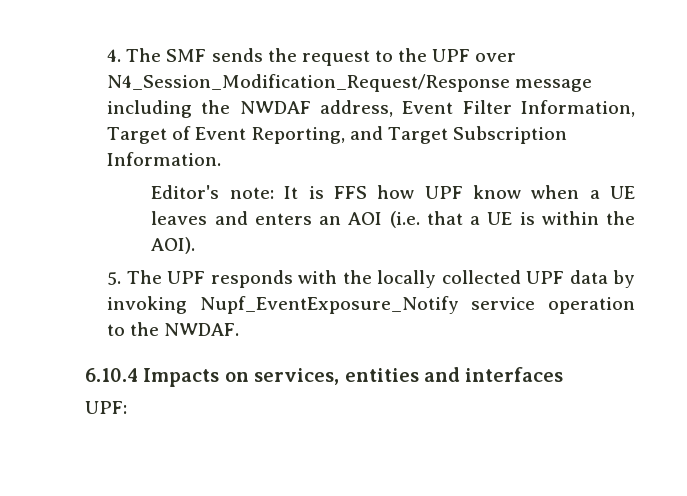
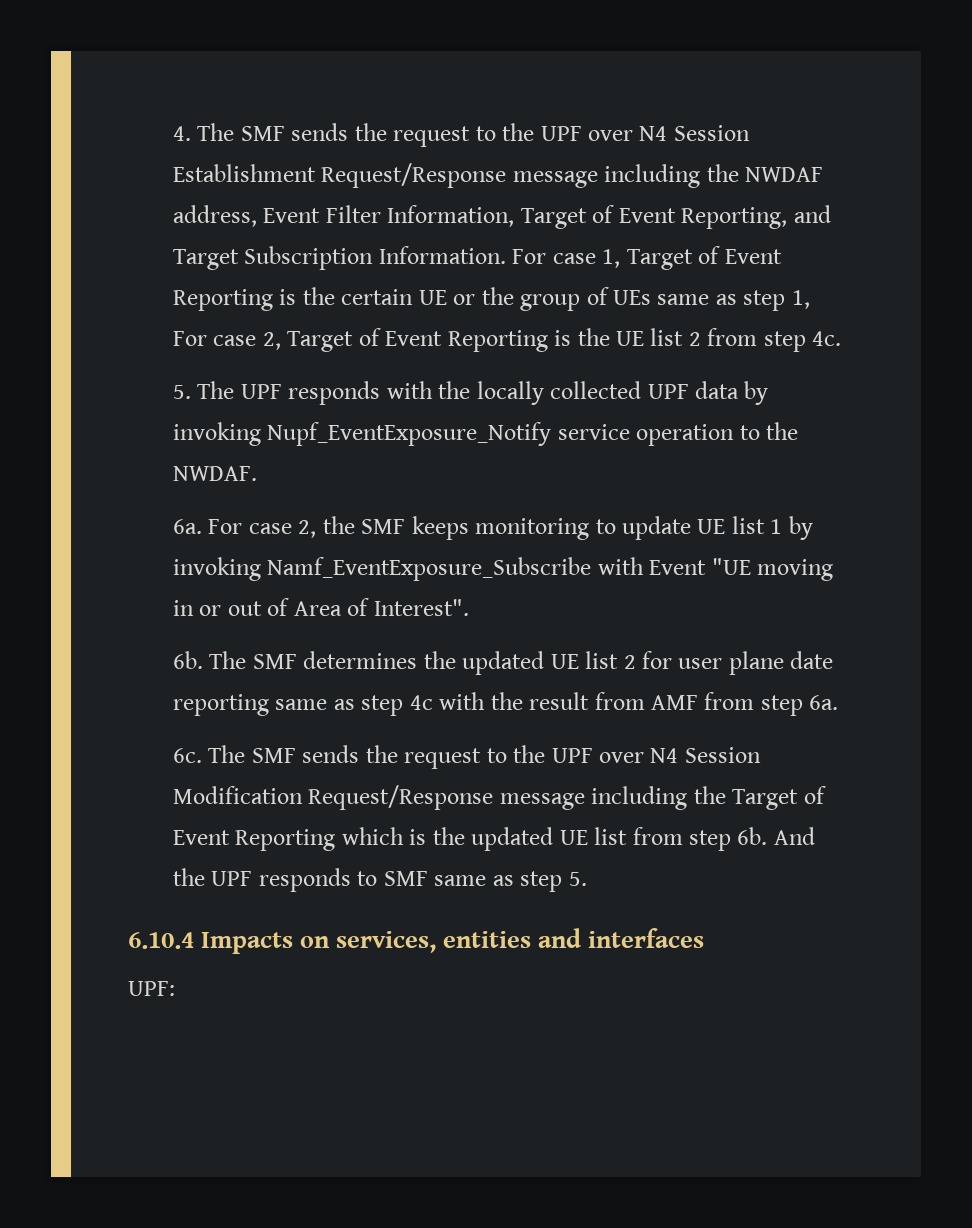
[107,74,511,92] N4_Session_Modification_Request/Response -> [639,125,750,141] [172,163,507,188] N4 Session Establishment Request/Response
[151,185,636,199] [151,211,635,228] [151,237,196,254] // Editor's note: It is FFS how UPF know when a UE leaves and enters an AOI (i.e. that a UE is within the AOI). -> [512,246,782,270] [172,287,810,311] [172,328,842,352] For case 1, Target of Event Reporting is the certain UE or the group of UEs same as step 1, For case 2, Target of Event Reporting is the UE list 2 from step 4c.
(240, 329) none -> [172,516,813,540] [172,557,834,581] [172,598,469,616] [172,651,834,675] [172,692,839,716] [172,745,761,769] [172,785,826,810] [172,827,815,851] [172,868,587,892] // 6a. For case 2, the SMF keeps monitoring to update UE list 1 by invoking Namf_EventExposure_Subscribe with Event "UE moving in or out of Area of Interest". // 6b. The SMF determines the updated UE list 2 for user plane date reporting same as step 4c with the result from AMF from step 6a. // 6c. The SMF sends the request to the UPF over N4 Session Modification Request/Response message including the Target of Event Reporting which is the updated UE list from step 6b. And the UPF responds to SMF same as step 5.

